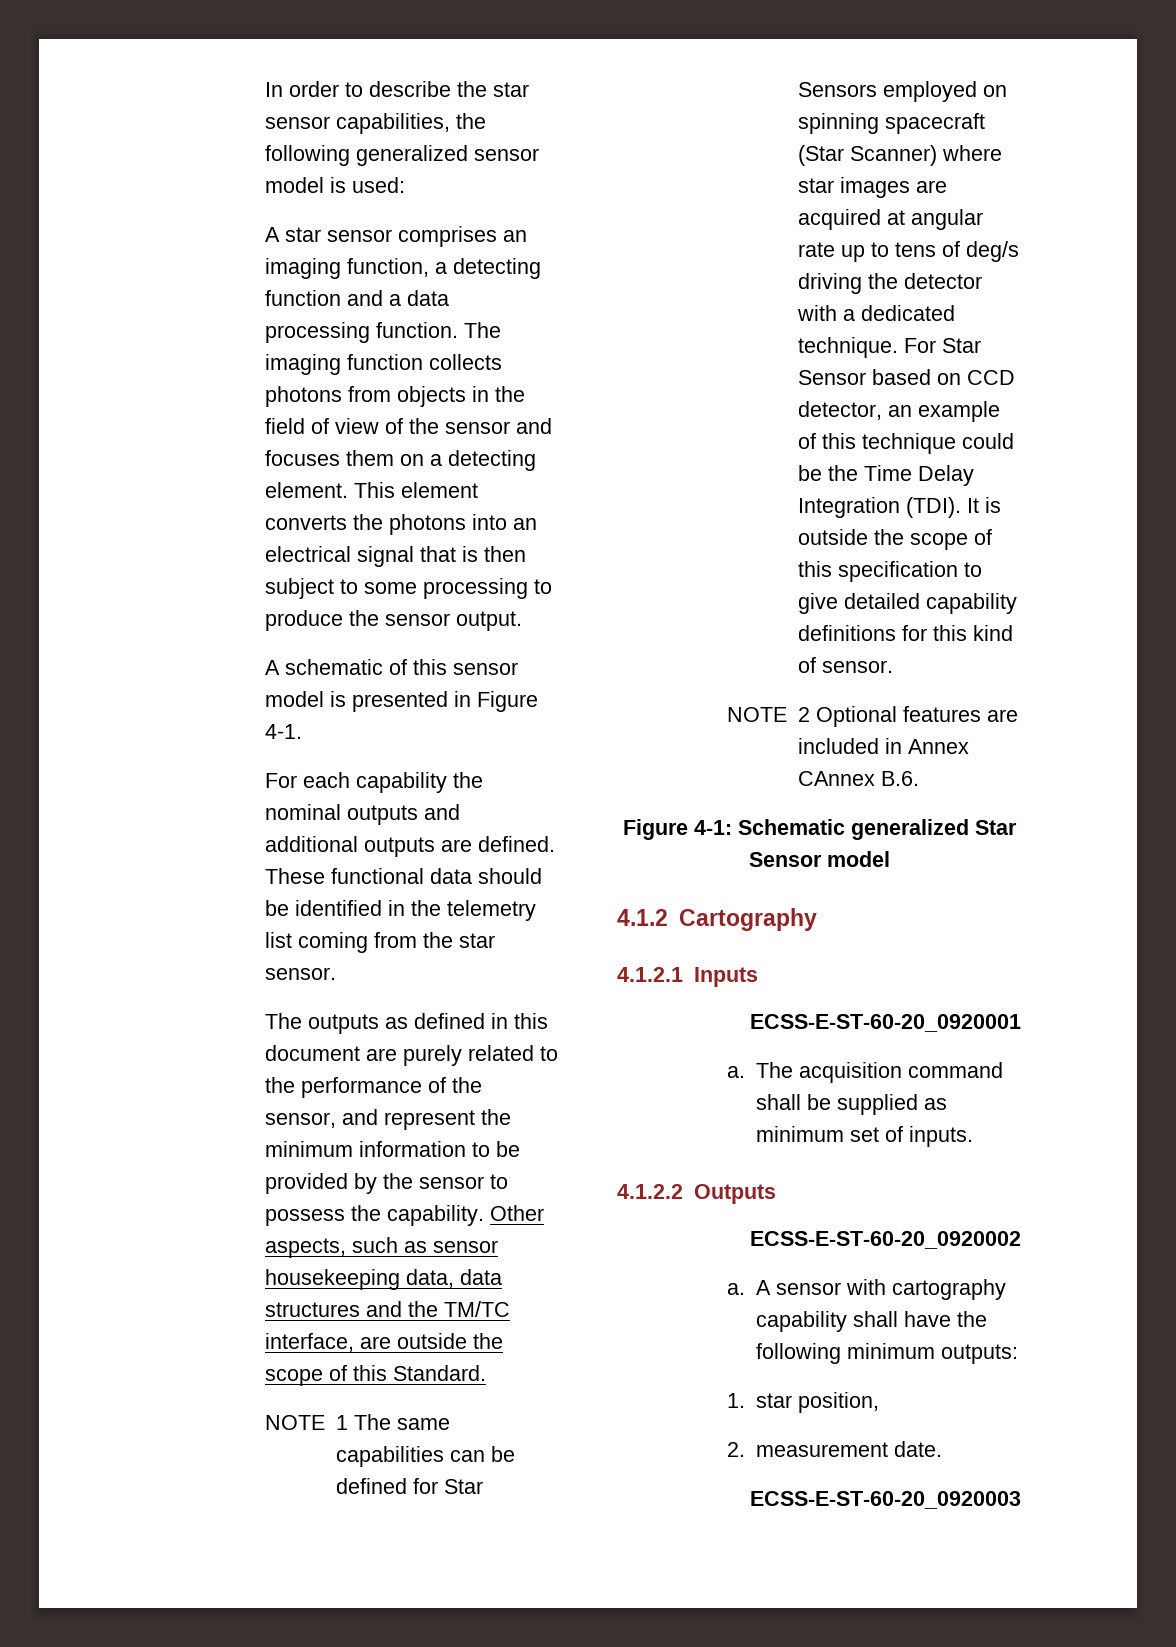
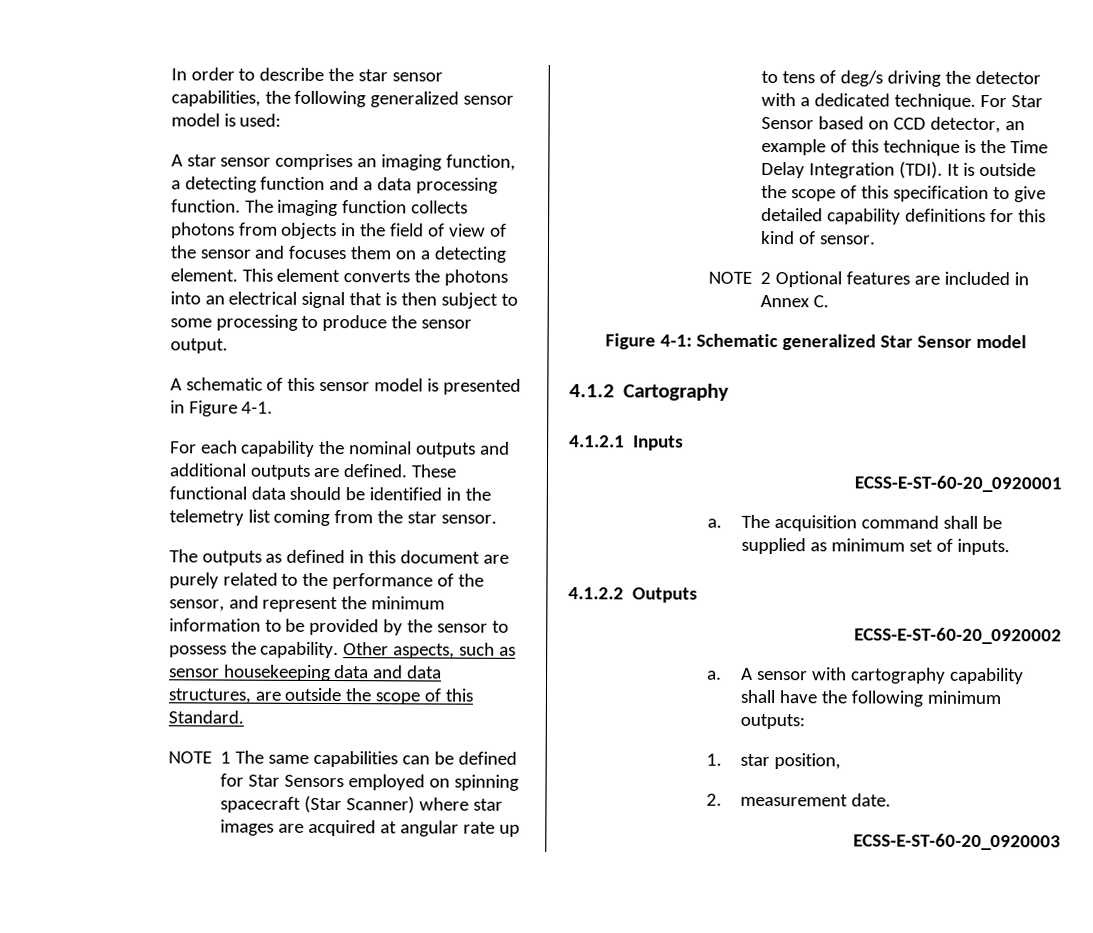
[406,1269,503,1288] [265,1301,511,1317] [265,1333,355,1352] data, data structures and the TM/TC interface, -> [334,665,443,679] [167,688,251,704] data and data structures,
[961,433,1014,449] [797,465,822,481] could be -> [963,139,976,153] is
[797,771,919,786] CAnnex B.6. -> [812,295,829,308] C.

